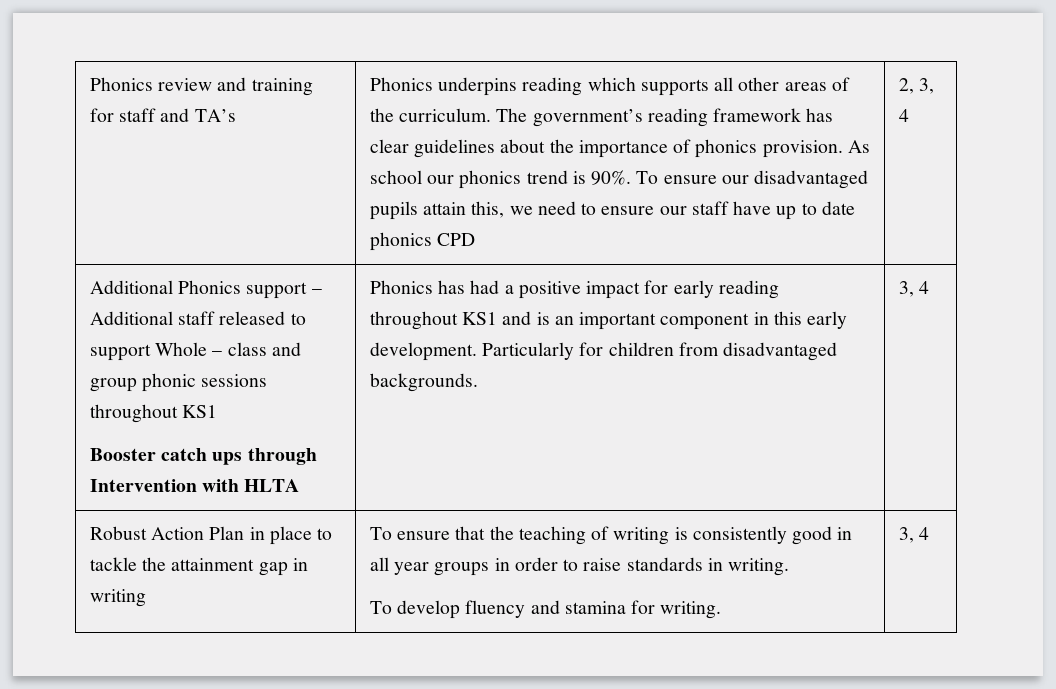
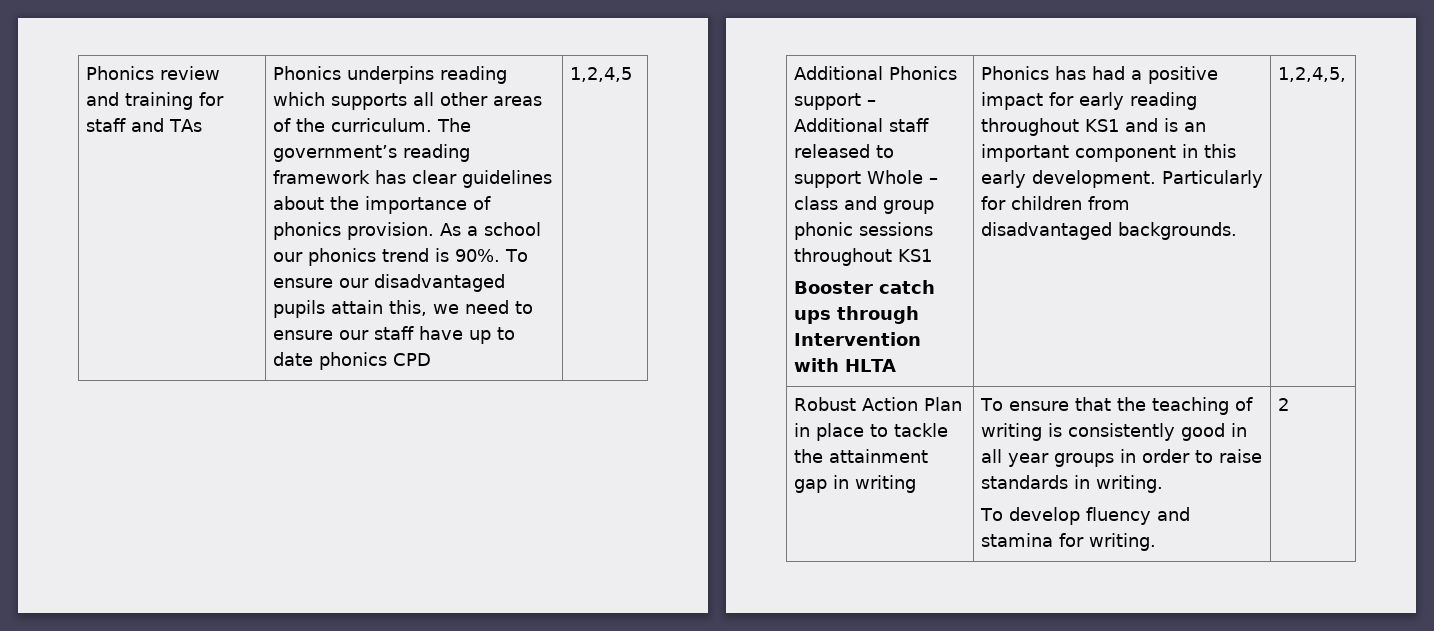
[194,109,236,122] TA’s -> [168,119,202,132] TAs
(870, 146) none -> [466,226,478,236] a
[898,78,935,94] [898,109,909,122] 2, 3, 4 -> [569,67,632,82] 1,2,4,5
[898,281,930,297] 3, 4 -> [1277,67,1346,82] 1,2,4,5,
[898,527,930,543] 3, 4 -> [1277,398,1289,411] 2

